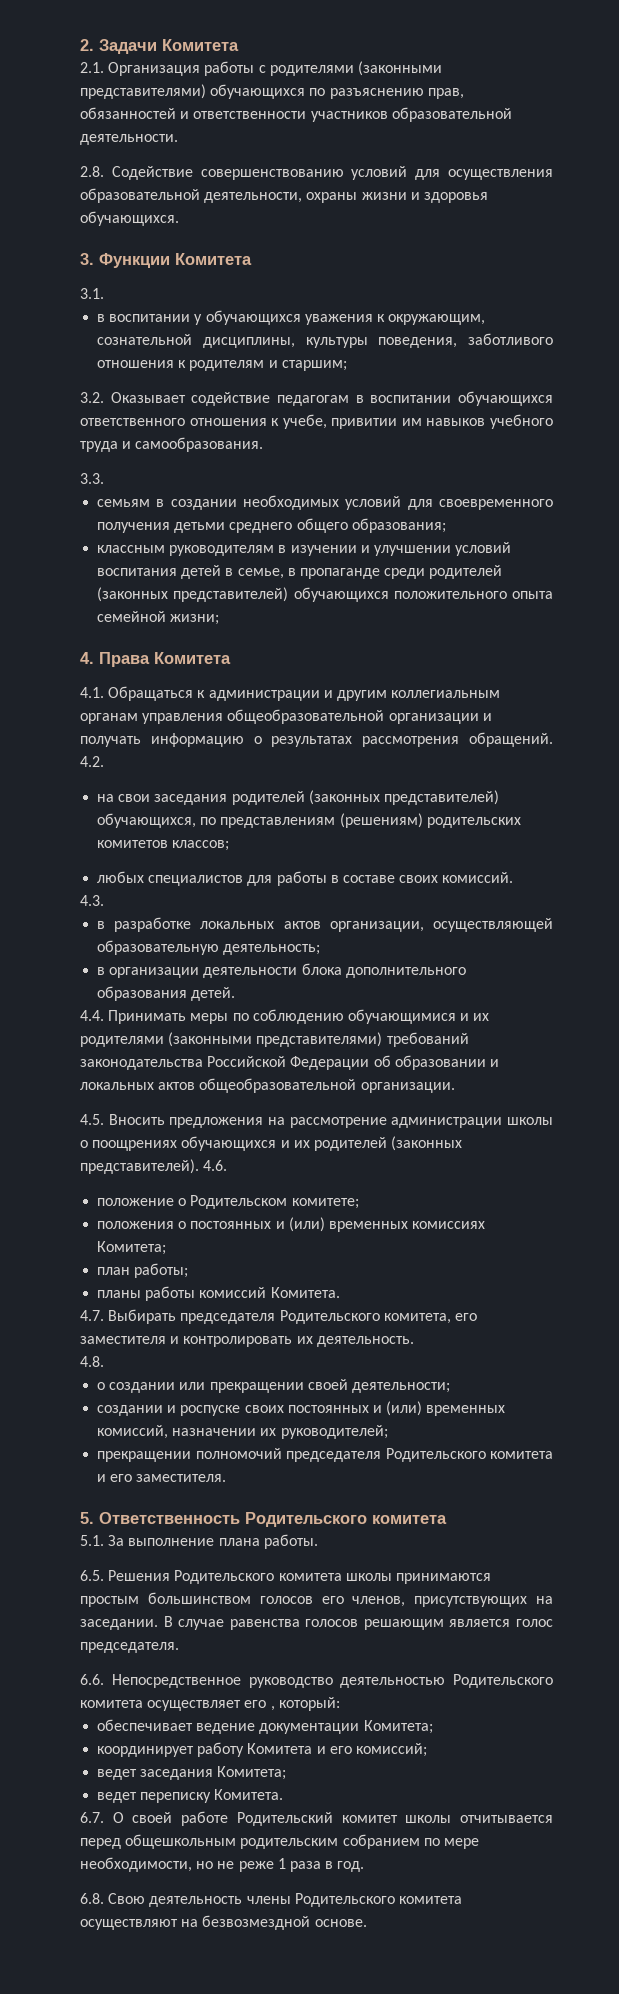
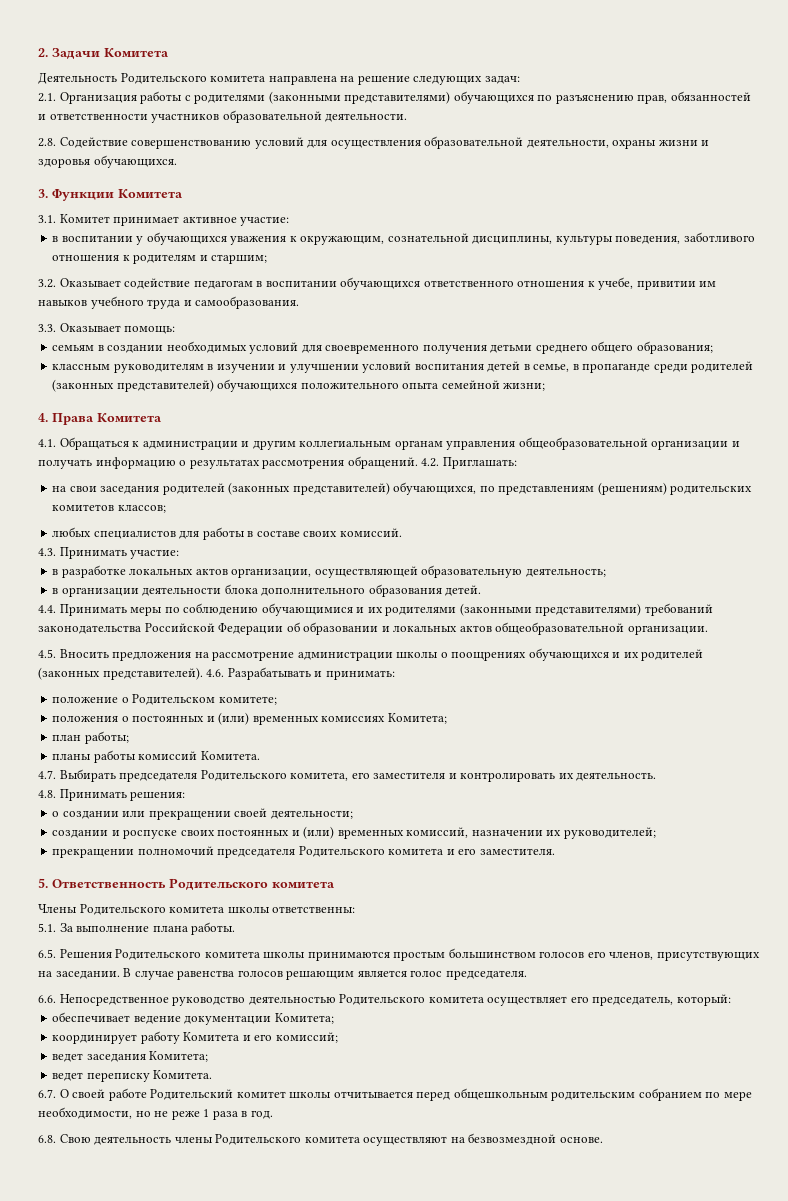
(239, 45) none -> [38,72,520,85] // Деятельность Родительского комитета направлена на решение следующих задач:
(104, 293) none -> [59,214,290,226] Комитет принимает активное участие:
(104, 478) none -> [59,323,176,334] Оказывает помощь:
(104, 761) none -> [442,457,517,469] Приглашать:
(104, 900) none -> [59,547,180,559] Принимать участие:
(228, 1165) none -> [227,667,395,680] Разрабатывать и принимать:
(104, 1361) none -> [59,789,186,801] Принимать решения:
(447, 1519) none -> [38,904,356,915] // Члены Родительского комитета школы ответственны:
[270,1706,275,1711] , -> [592,996,674,1006] председатель,

